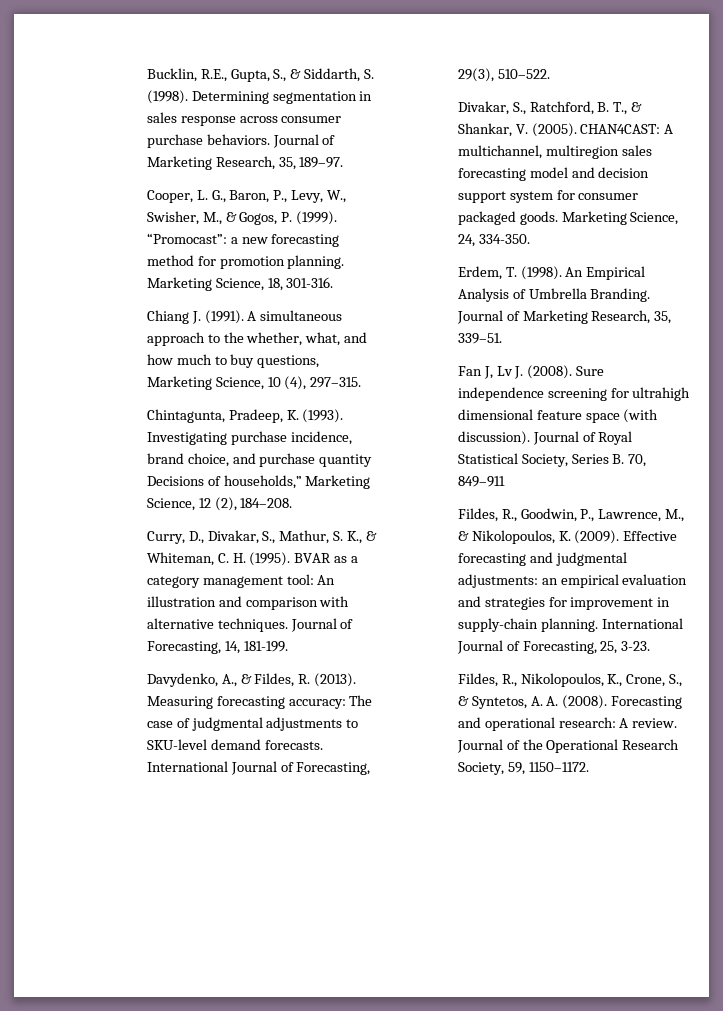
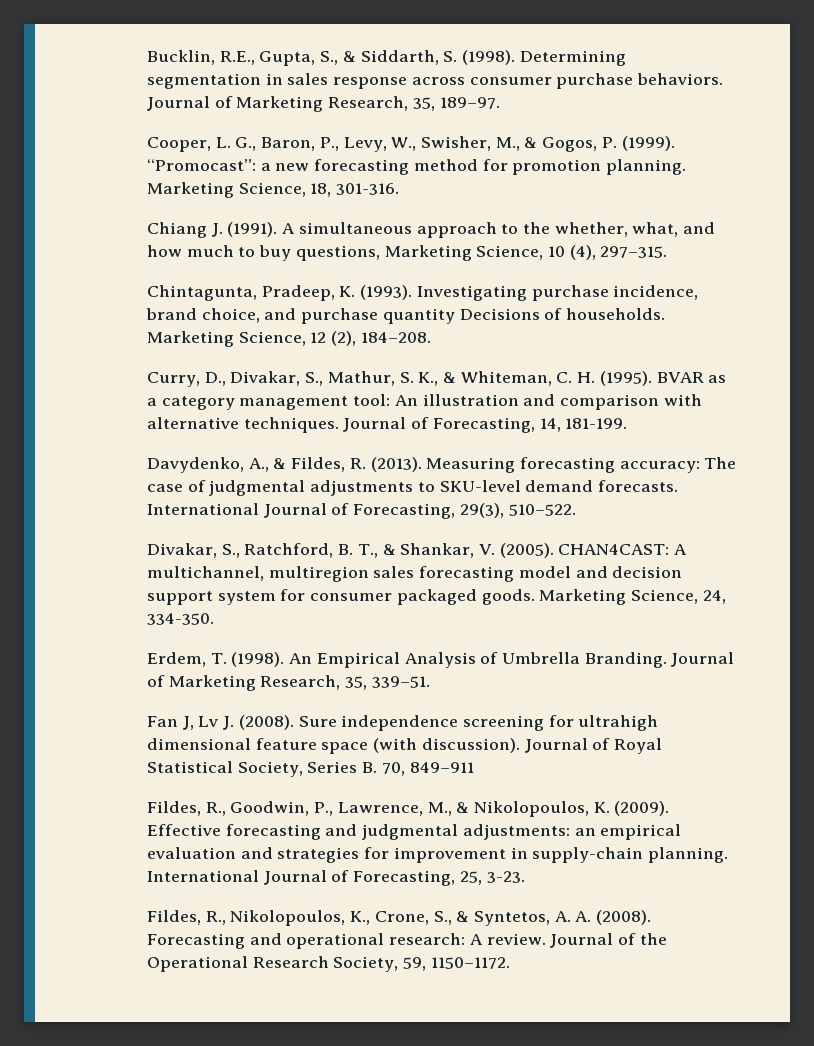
[223,475,302,489] households,” -> [565,308,665,320] households.

